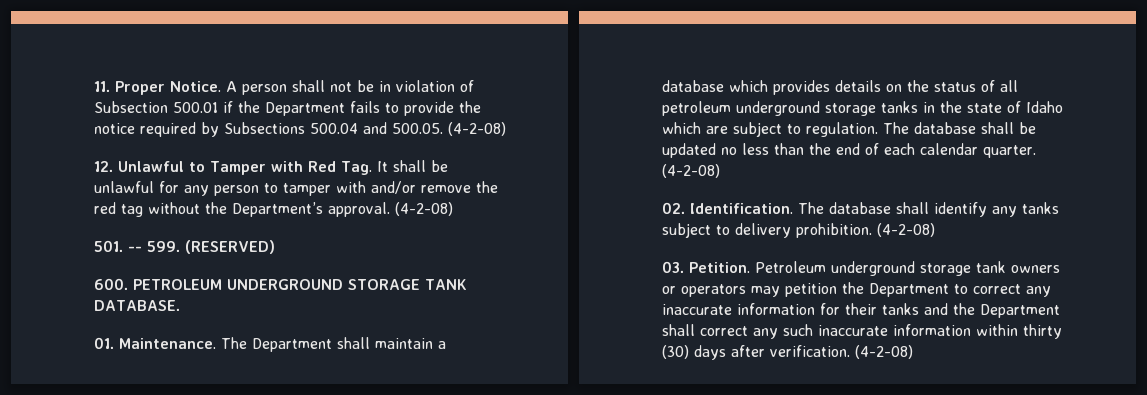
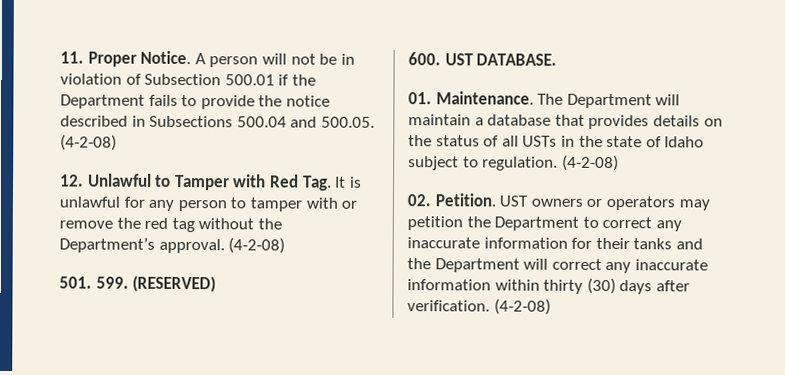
[292,80,325,92] shall -> [261,53,287,65] will
[140,122,219,137] required by -> [60,115,146,127] described in
[392,160,448,172] shall be -> [348,176,362,188] is
[371,181,416,194] and/or -> [341,200,358,209] or
[128,246,142,252] -- -> (92, 282) none
[133,279,467,290] PETROLEUM UNDERGROUND STORAGE TANK -> [444,53,474,66] UST
[337,337,370,349] shall -> [655,94,681,106] will
[729,80,768,92] which -> [554,114,585,126] that
[662,101,918,116] petroleum underground storage tanks -> [522,135,558,147] USTs
[662,122,728,134] which are -> (705, 142) none
[883,122,1036,134] [662,143,1036,158] [662,164,720,178] [662,202,1059,217] [662,223,935,238] [662,261,1006,276] The database shall be updated no less than the end of each calendar quarter. (4-2-08) // 02. Identification. The database shall identify any tanks subject to delivery prohibition. (4-2-08) // 03. Petition. Petroleum underground storage tank -> [561,154,619,172] [407,193,529,207] (4-2-08) // 02. Petition. UST
[662,324,813,339] shall correct any such -> [523,258,632,274] will correct any

